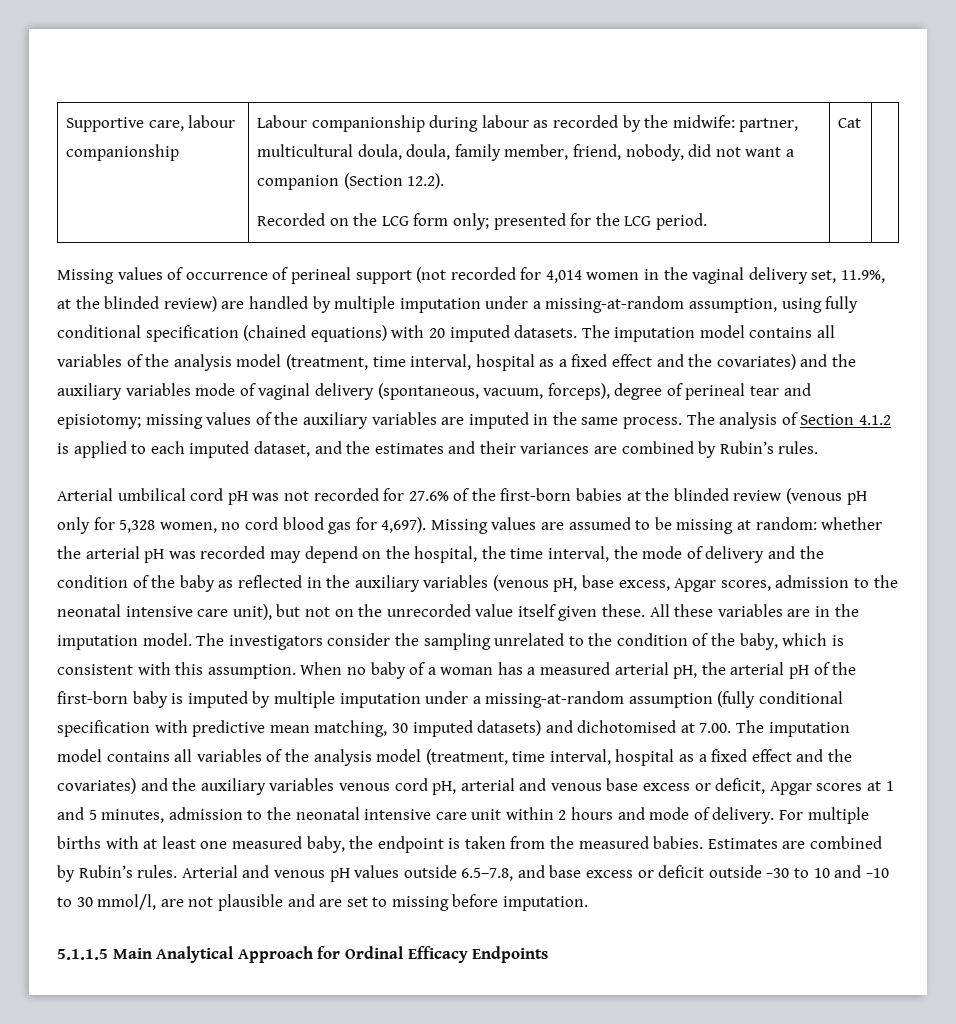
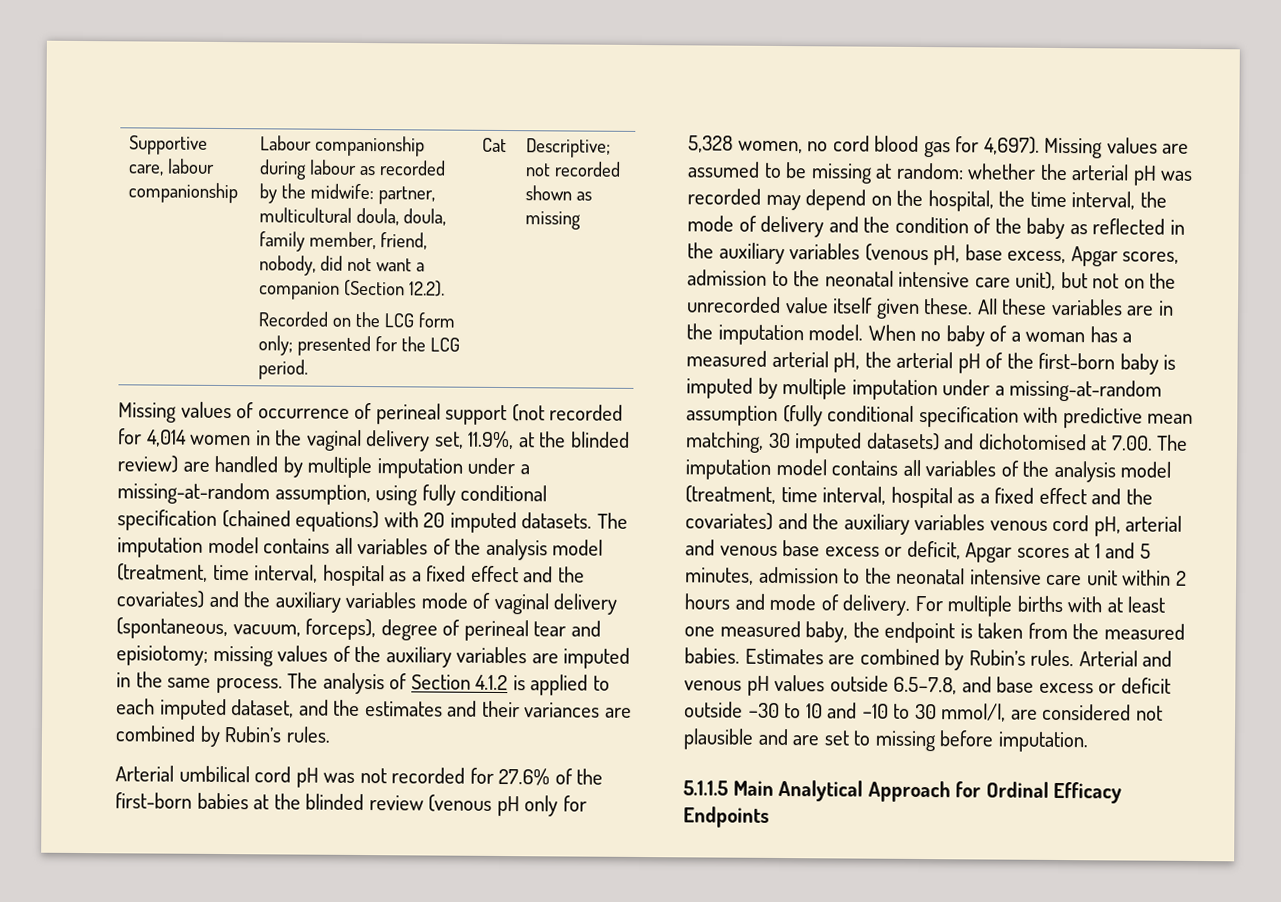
(861, 123) none -> [526,138,612,158] [525,161,622,177] [525,185,593,201] [525,211,582,230] Descriptive; not recorded shown as missing
[196,633,844,650] [57,662,296,679] The investigators consider the sampling unrelated to the condition of the baby, which is consistent with this assumption. -> (864, 332) none
(184, 903) none -> [1042,703,1132,721] considered

